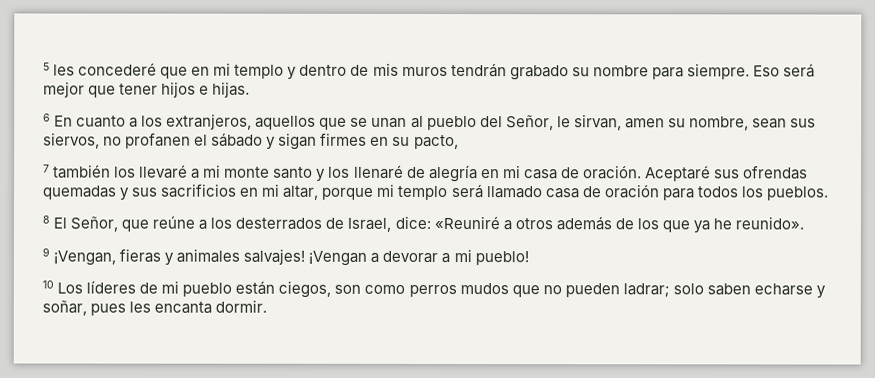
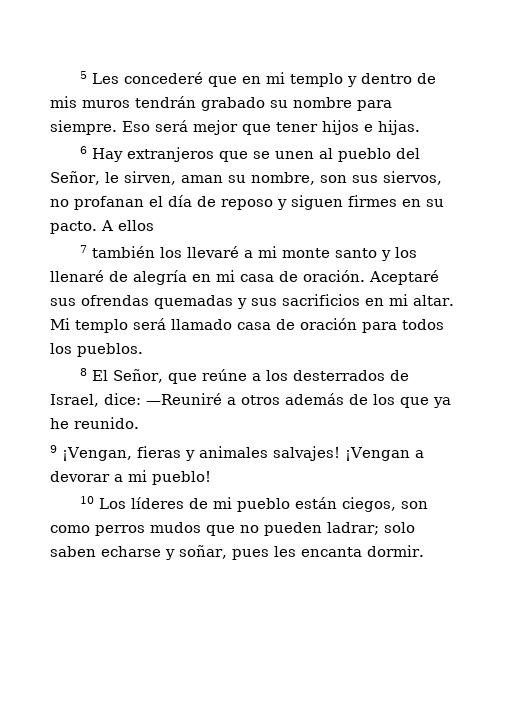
[53,64,76,76] les -> [92,73,120,84] Les
[54,113,317,130] En cuanto a los extranjeros, aquellos -> [92,147,215,162] Hay extranjeros
[371,117,408,128] unan -> [275,151,315,159] unen
[573,114,665,131] sirvan, amen -> [123,171,223,185] sirven, aman
[751,118,787,129] sean -> [319,175,347,183] son
[125,132,459,150] profanen el sábado y sigan firmes en su pacto, -> [74,195,444,210] [50,220,154,234] profanan el día de reposo y siguen firmes en su pacto. A ellos
[282,183,396,200] altar, porque mi -> [413,295,454,306] [50,318,70,330] altar. Mi
[433,215,500,230] «Reuniré -> [146,393,222,405] —Reuniré
[734,216,804,230] reunido». -> [74,417,139,429] reunido.

